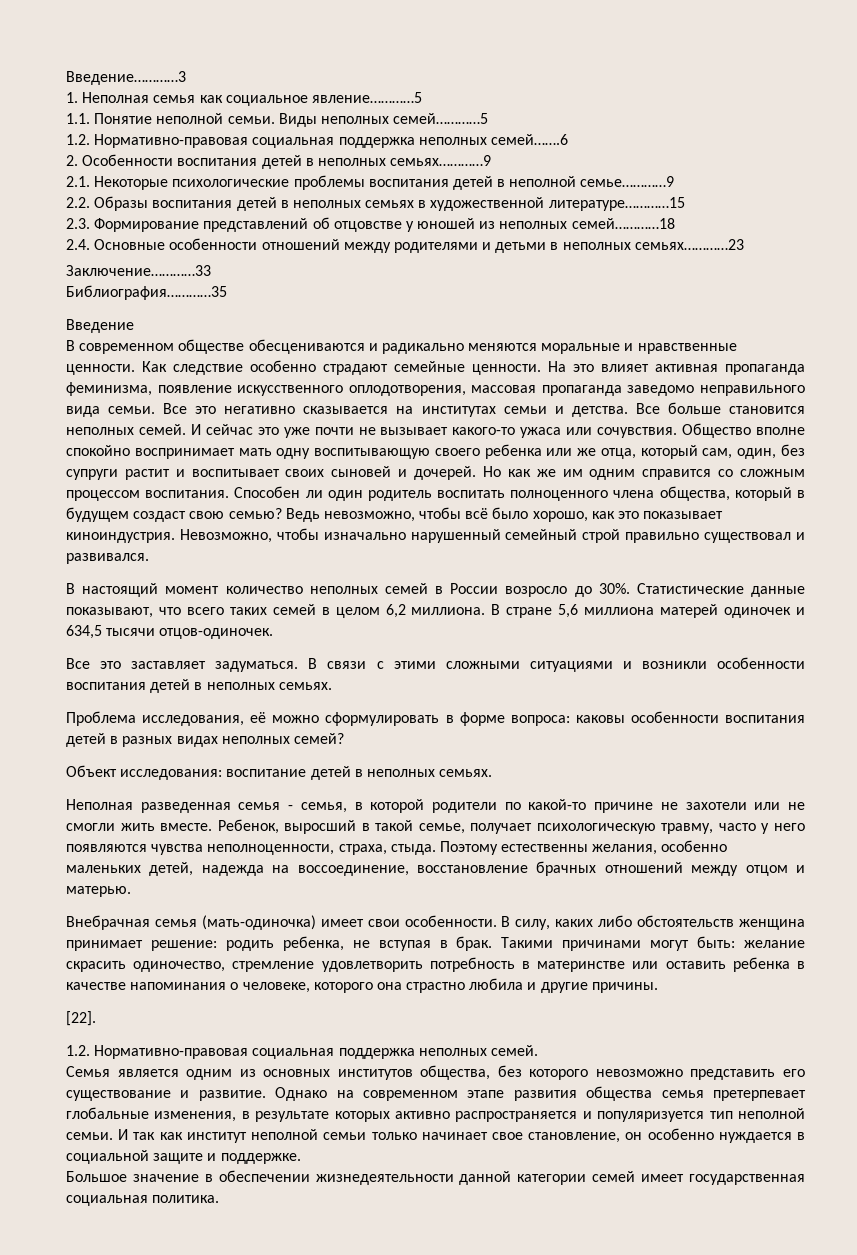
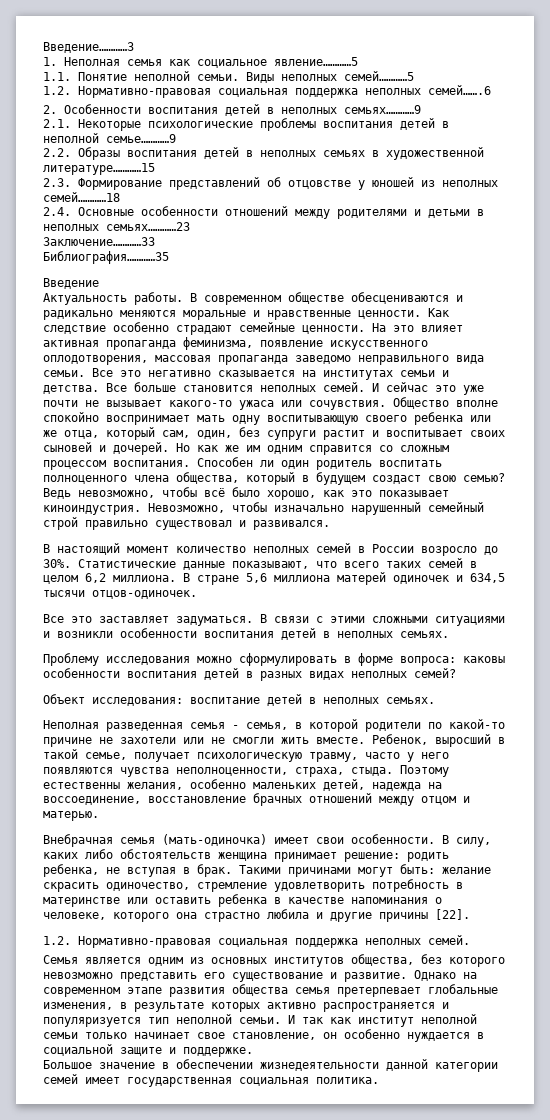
(134, 326) none -> [43,292,183,305] Актуальность работы.
[66,711,267,726] Проблема исследования, её -> [43,653,190,666] Проблему исследования
[591,982,658,993] причины. // -> [379,912,428,922] причины

